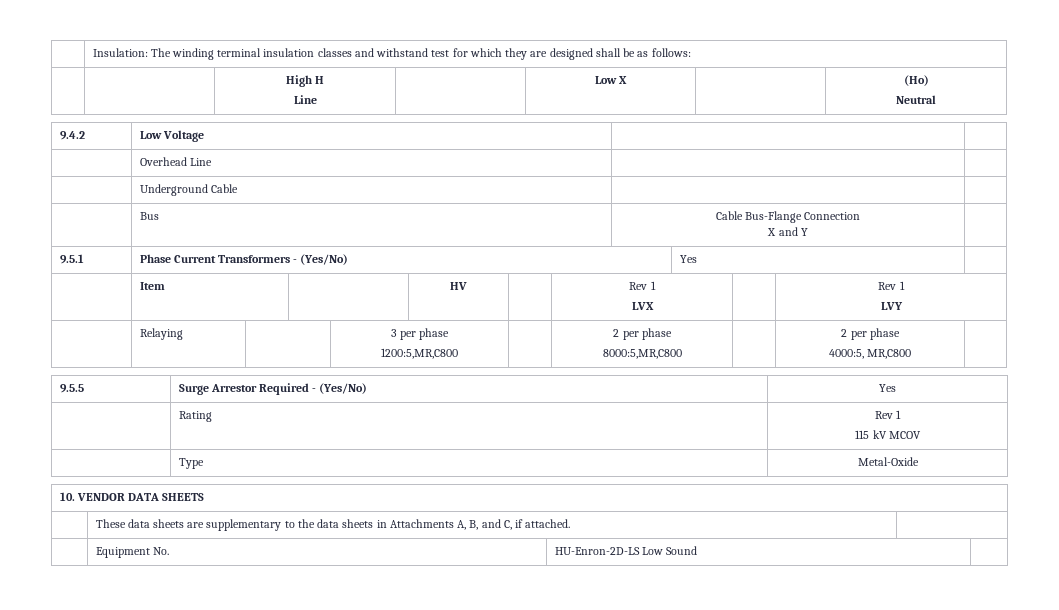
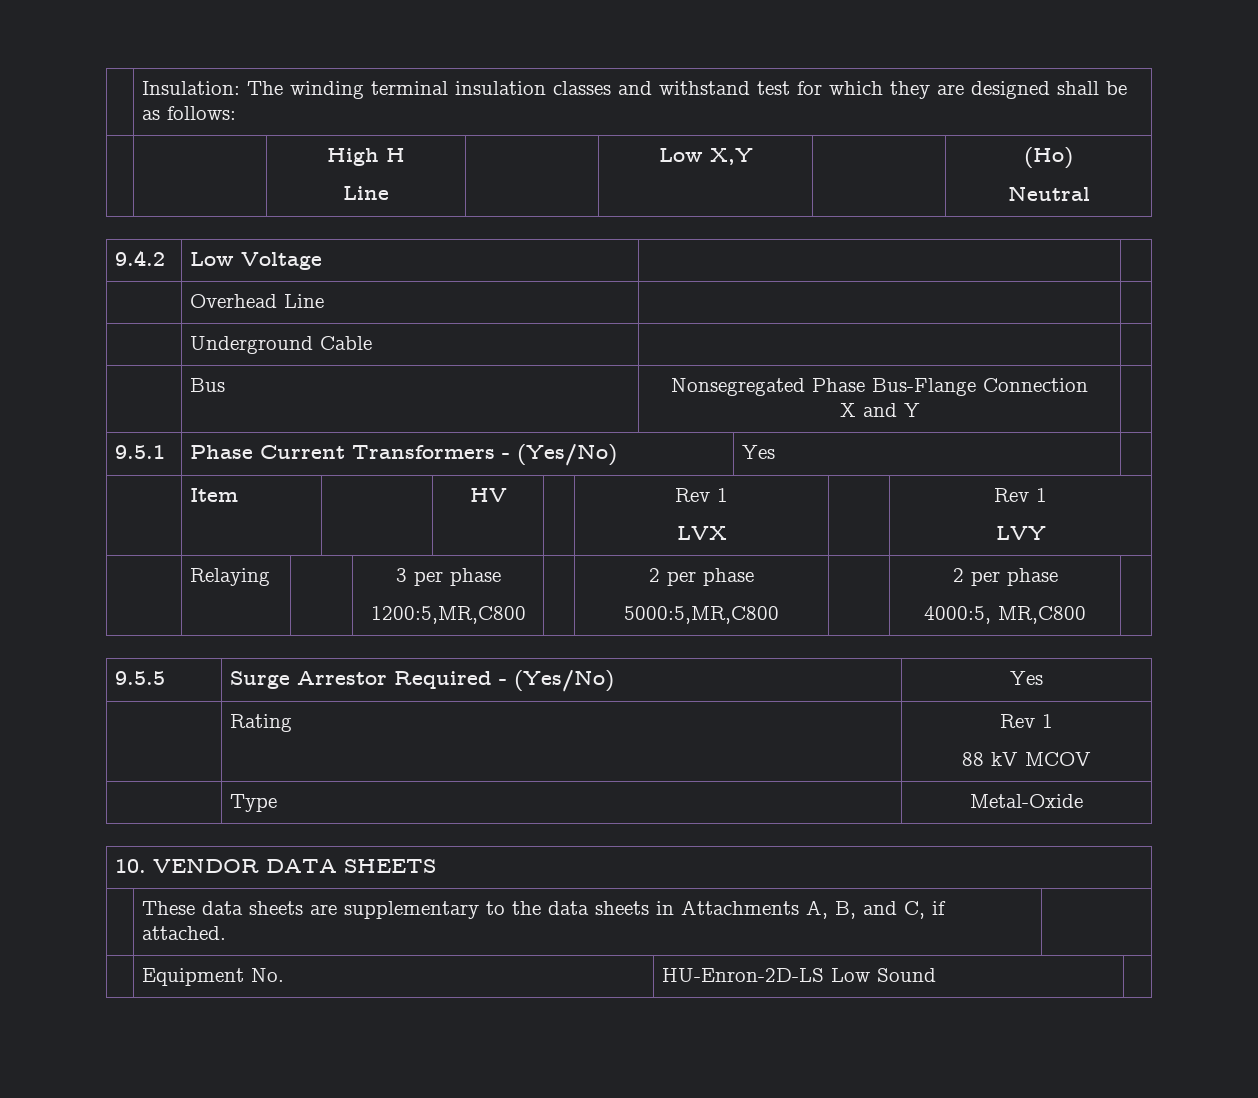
[619,76,628,84] X -> [709,148,753,165] X,Y
[715,211,743,220] Cable -> [671,378,865,396] Nonsegregated Phase
[602,349,682,359] 8000:5,MR,C800 -> [624,606,779,624] 5000:5,MR,C800
[855,430,870,439] 115 -> [962,752,984,766] 88

